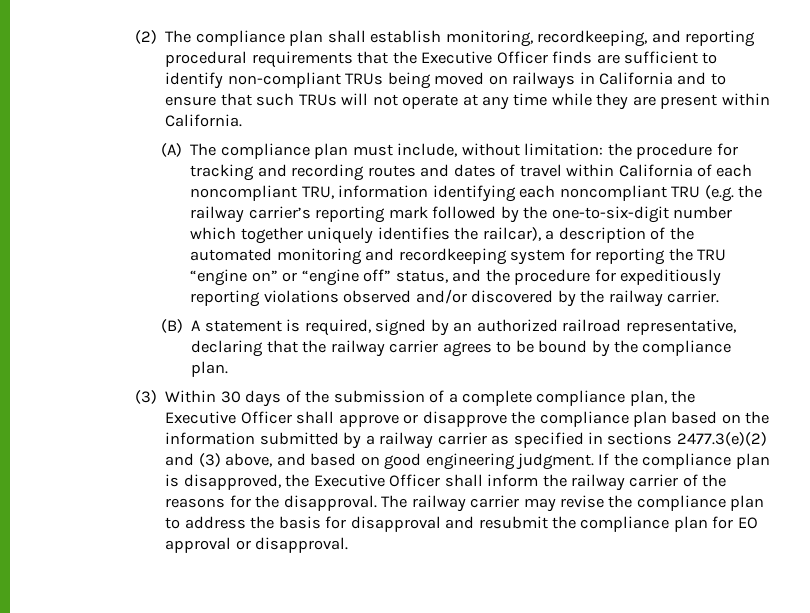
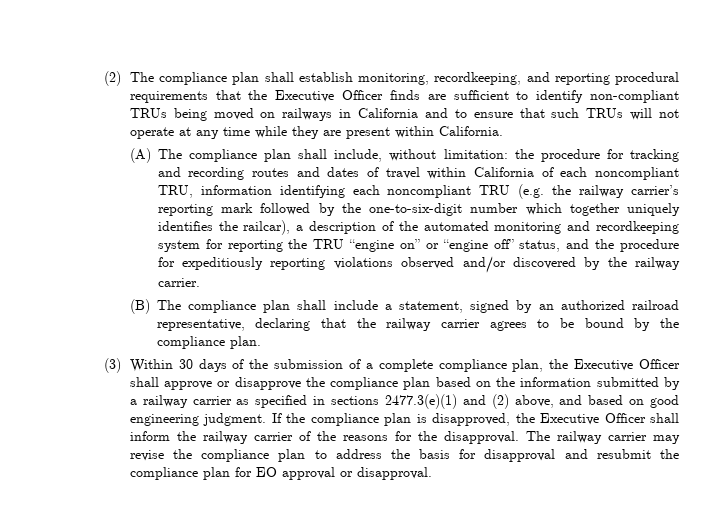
[352,144,393,156] must -> [298,149,328,159] shall
[191,319,371,336] A statement is required, -> [156,300,463,313] The compliance plan shall include a statement,
[676,432,767,446] [165,453,221,467] 2477.3(e)(2) and (3) -> [384,394,509,409] 2477.3(e)(1) and (2)

